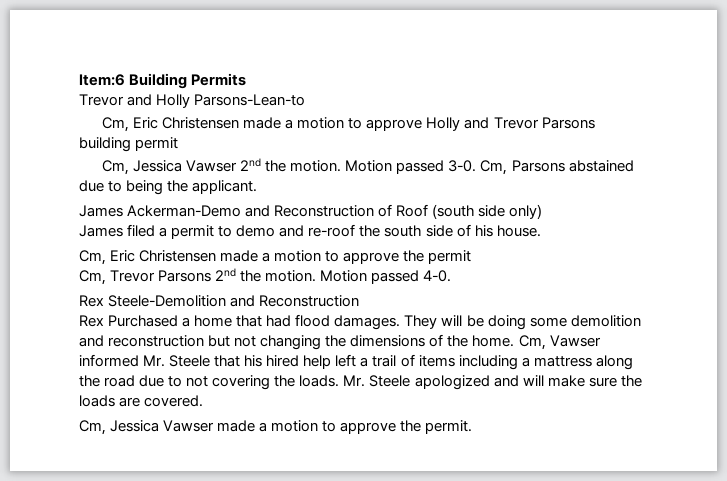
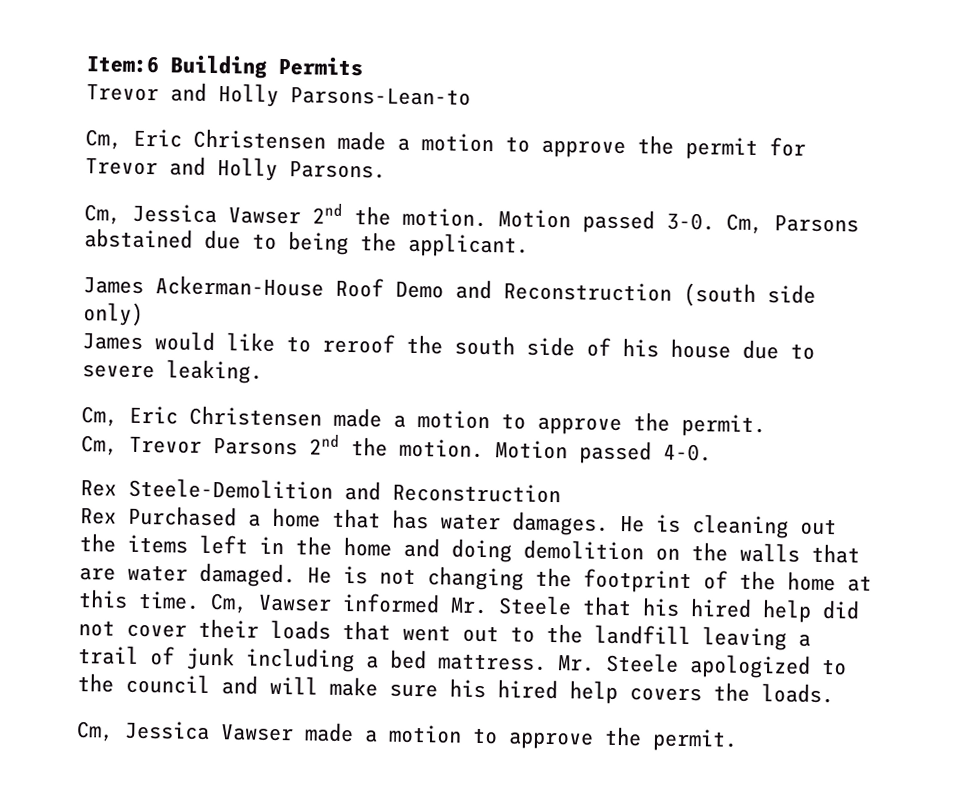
[426,117,595,131] [79,137,179,152] Holly and Trevor Parsons building permit -> [637,135,806,160] [85,156,386,181] the permit for Trevor and Holly Parsons.
[127,204,429,217] Ackerman-Demo and Reconstruction of Roof -> [155,275,672,302] Ackerman-House Roof Demo and Reconstruction
[127,224,356,239] filed a permit to demo and re-roof -> [154,331,395,354] would like to reroof
[496,225,541,237] [79,250,472,265] house. // Cm, Eric Christensen made a motion to approve the permit -> [670,338,815,360] [82,359,263,384] [81,405,766,438] house due to severe leaking. // Cm, Eric Christensen made a motion to approve the permit.
[266,314,641,330] [79,335,231,347] had flood damages. They will be doing some demolition and reconstruction but -> [392,509,837,539] [79,533,860,564] [79,562,368,588] has water damages. He is cleaning out the items left in the home and doing demolition on the walls that are water damaged. He is
[350,335,426,347] dimensions -> [583,568,692,594] footprint
[472,335,515,347] home. -> [787,571,872,592] [78,589,200,610] home at this time.
[335,354,357,367] left -> [822,599,860,620] [78,618,787,651] did not cover their loads that went out to the landfill leaving
[418,355,455,367] items -> [185,646,235,671] junk
[533,355,633,370] [79,375,642,390] [79,395,204,407] mattress along the road due to not covering the loads. Mr. Steele apologized and will make sure the loads are covered. -> [390,649,847,679] [77,673,834,704] bed mattress. Mr. Steele apologized to the council and will make sure his hired help covers the loads.

